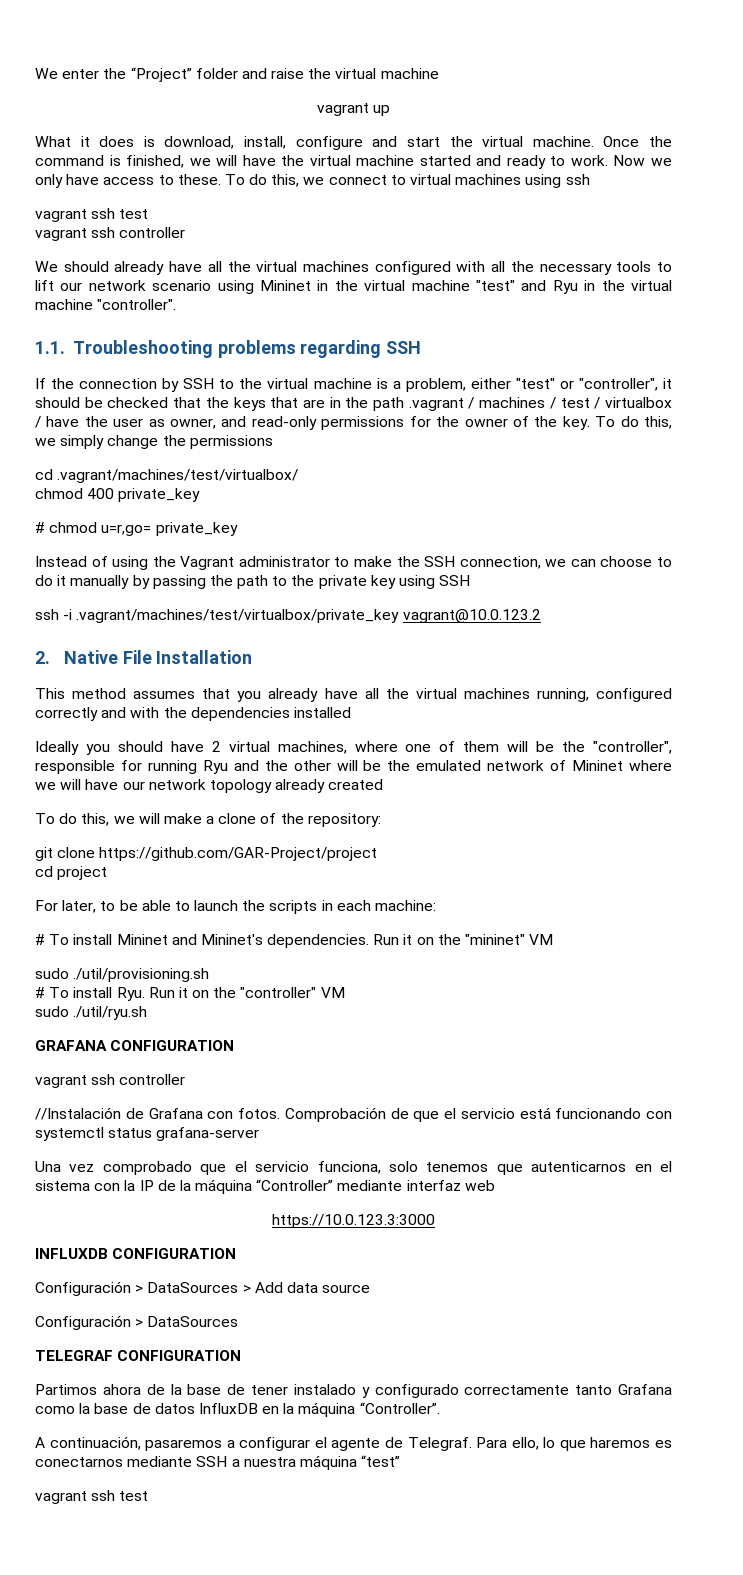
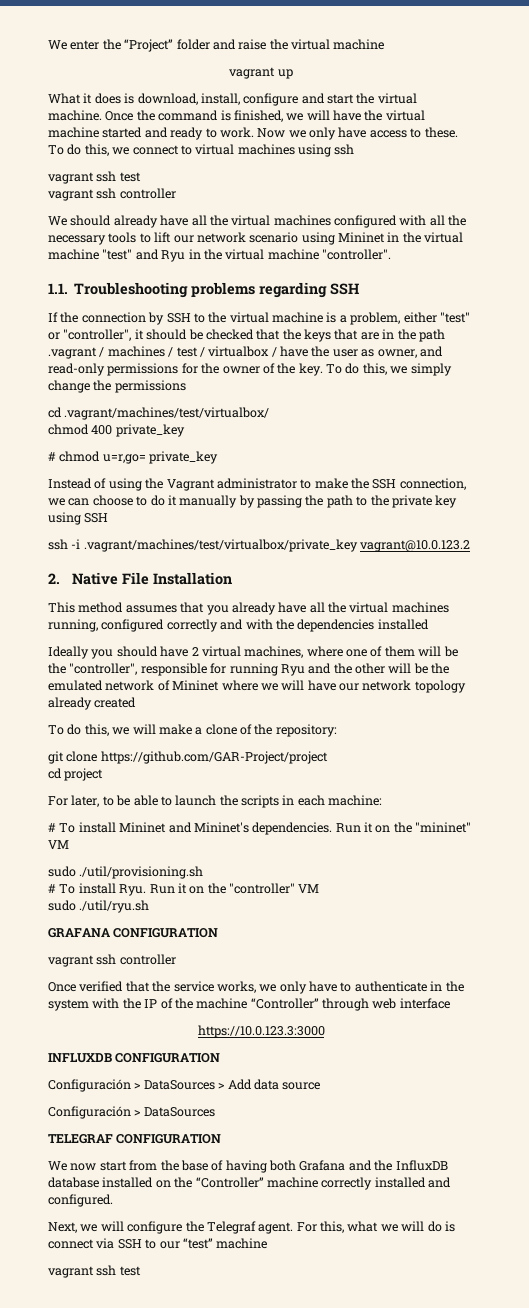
[35,1107,672,1122] [35,1127,260,1141] [35,1161,672,1175] [35,1179,461,1194] //Instalación de Grafana con fotos. Comprobación de que el servicio está funcionando con systemctl status grafana-server // Una vez comprobado que el servicio funciona, solo tenemos que autenticarnos en el sistema con la IP de la máquina “Controller” mediante interfaz -> [48,981,464,994] [48,998,369,1011] Once verified that the service works, we only have to authenticate in the system with the IP of the machine “Controller” through
(495, 1185) none -> [399,998,450,1009] interface
[35,1384,672,1398] [35,1402,440,1417] [35,1436,672,1451] [35,1455,401,1470] Partimos ahora de la base de tener instalado y configurado correctamente tanto Grafana como la base de datos InfluxDB en la máquina “Controller”. // A continuación, pasaremos a configurar el agente de Telegraf. Para ello, lo que haremos es conectarnos mediante SSH a nuestra máquina “test” -> [48,1160,448,1173] [48,1177,451,1190] [48,1194,113,1207] [48,1221,455,1234] [48,1238,268,1249] We now start from the base of having both Grafana and the InfluxDB database installed on the “Controller” machine correctly installed and configured. // Next, we will configure the Telegraf agent. For this, what we will do is connect via SSH to our “test” machine

